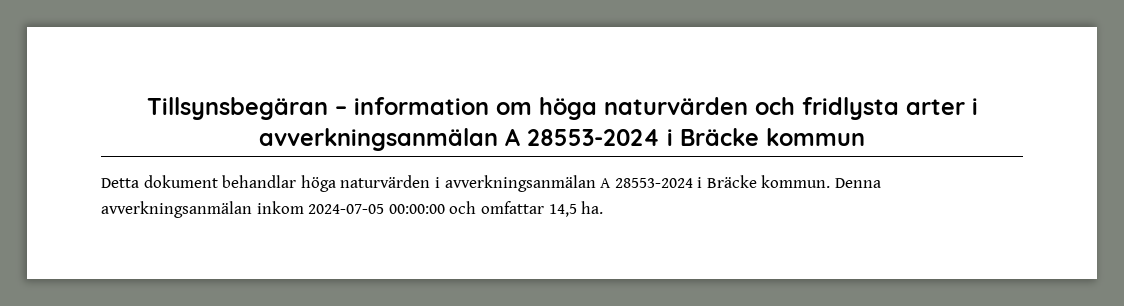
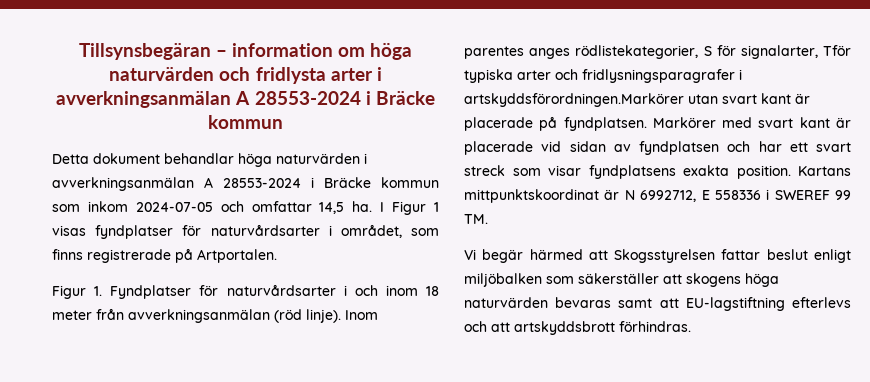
[761,175,882,188] [101,201,252,218] kommun. Denna avverkningsanmälan -> [381,177,439,188] [52,204,80,212] kommun som
[388,204,445,214] 00:00:00 -> (213, 207) none
(604, 207) none -> [380,201,440,215] [52,224,440,239] [52,248,277,263] [52,284,439,299] [52,308,378,323] [464,45,851,59] [464,69,742,83] [464,93,810,107] [464,116,851,131] [464,141,851,155] [464,165,851,179] [464,189,851,203] [464,214,488,224] [464,249,851,263] [464,273,779,287] [464,297,851,311] [464,321,691,335] I Figur 1 visas fyndplatser för naturvårdsarter i området, som finns registrerade på Artportalen. // Figur 1. Fyndplatser för naturvårdsarter i och inom 18 meter från avverkningsanmälan (röd linje). Inom parentes anges rödlistekategorier, S för signalarter, Tför typiska arter och fridlysningsparagrafer i artskyddsförordningen.Markörer utan svart kant är placerade på fyndplatsen. Markörer med svart kant är placerade vid sidan av fyndplatsen och har ett svart streck som visar fyndplatsens exakta position. Kartans mittpunktskoordinat är N 6992712, E 558336 i SWEREF 99 TM. // Vi begär härmed att Skogsstyrelsen fattar beslut enligt miljöbalken som säkerställer att skogens höga naturvärden bevaras samt att EU-lagstiftning efterlevs och att artskyddsbrott förhindras.

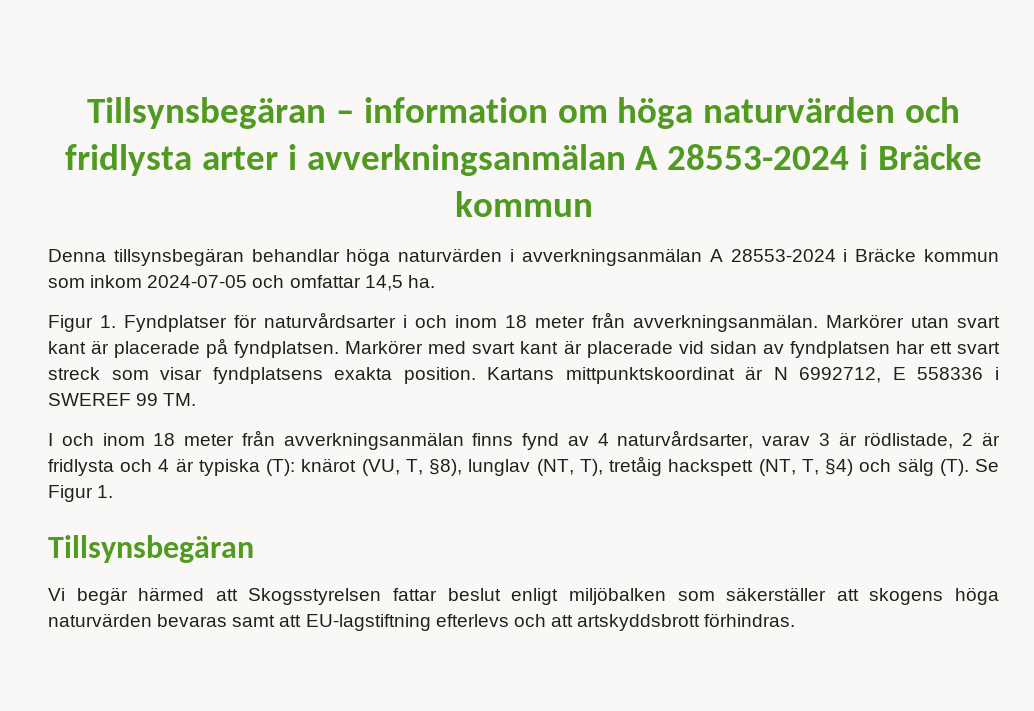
[52,153,160,164] Detta dokument -> [48,248,244,266] Denna tillsynsbegäran
[380,201,440,215] [52,224,440,239] [52,248,277,263] I Figur 1 visas fyndplatser för naturvårdsarter i området, som finns registrerade på Artportalen. -> (435, 281) none
[128,309,378,323] [464,45,851,59] [464,69,742,83] [464,93,684,107] avverkningsanmälan (röd linje). Inom parentes anges rödlistekategorier, S för signalarter, Tför typiska arter och fridlysningsparagrafer i artskyddsförordningen.Markörer -> [633,314,904,332] avverkningsanmälan. Markörer
[727,141,751,152] och -> (890, 349) none
(488, 219) none -> [48,430,1000,450] [48,456,999,476] [48,485,114,502] [48,535,254,563] // I och inom 18 meter från avverkningsanmälan finns fynd av 4 naturvårdsarter, varav 3 är rödlistade, 2 är fridlysta och 4 är typiska (T): knärot (VU, T, §8), lunglav (NT, T), tretåig hackspett (NT, T, §4) och sälg (T). Se Figur 1. // Tillsynsbegäran

